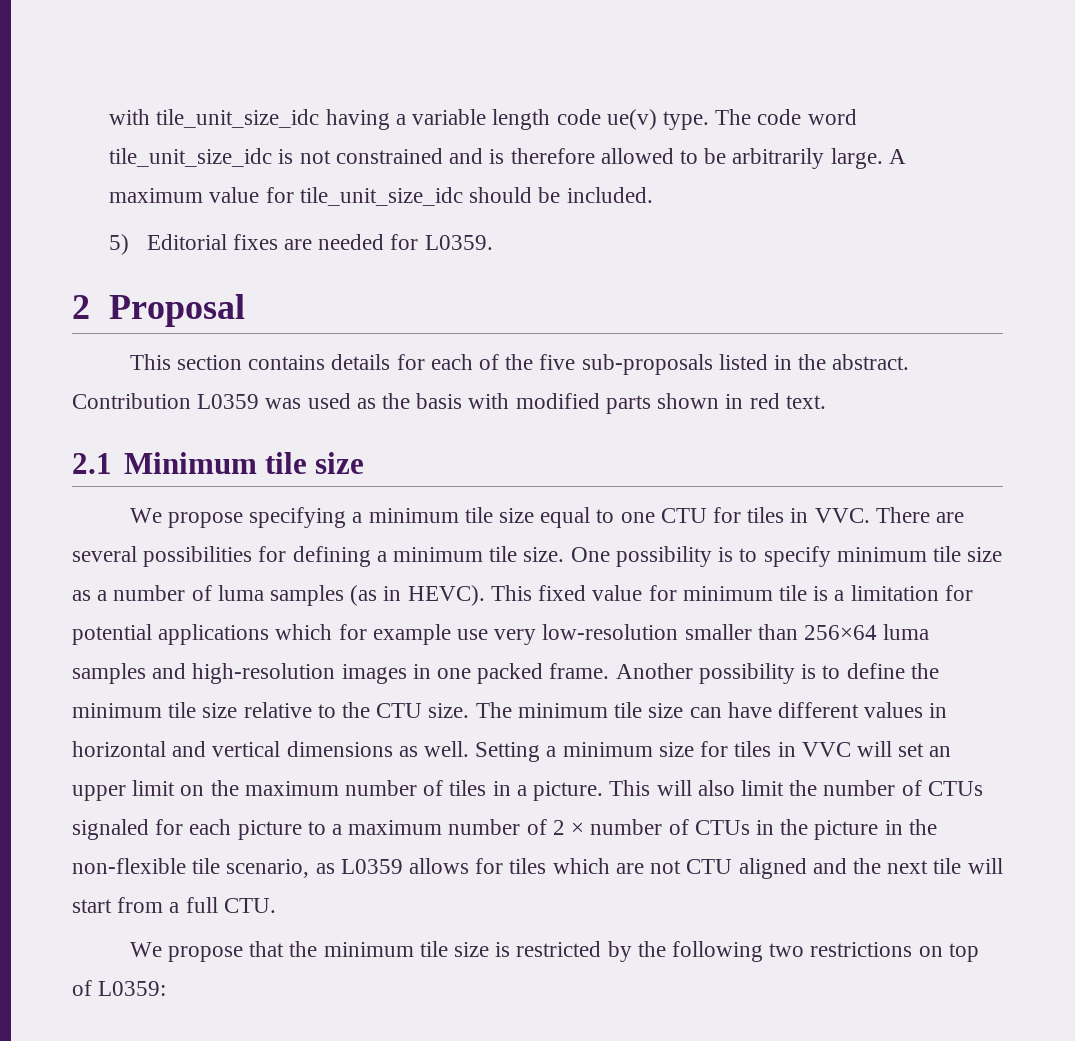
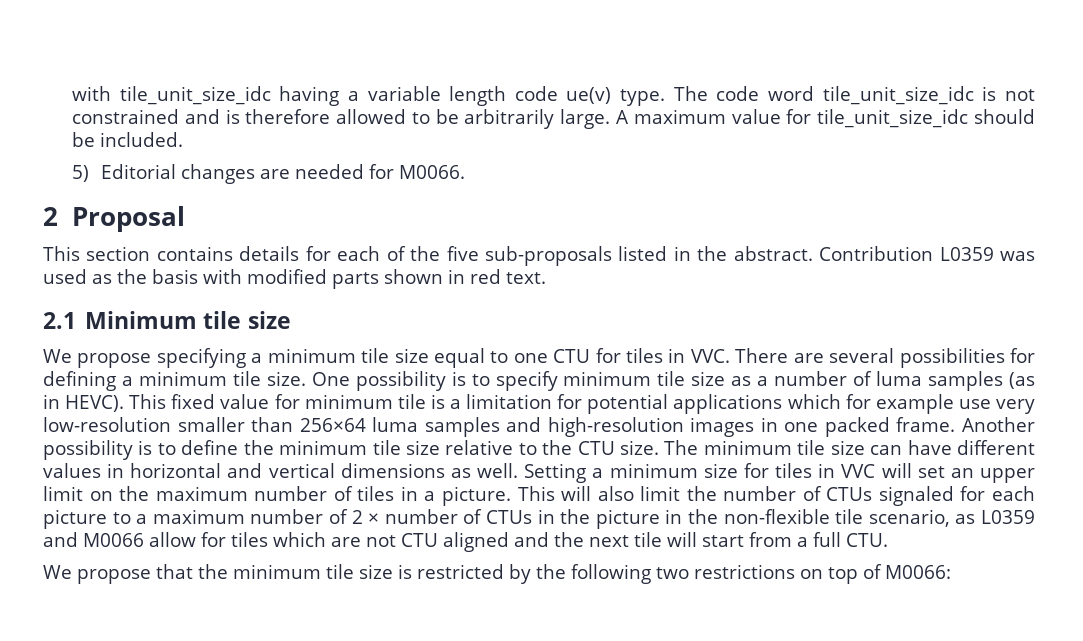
[232,234,278,250] fixes -> [180,164,255,184] changes
[424,235,493,250] L0359. -> [398,165,465,179] M0066.
[409,858,470,874] allows -> [43,532,196,547] and M0066 allow
[98,981,167,996] L0359: -> [885,565,951,579] M0066:

